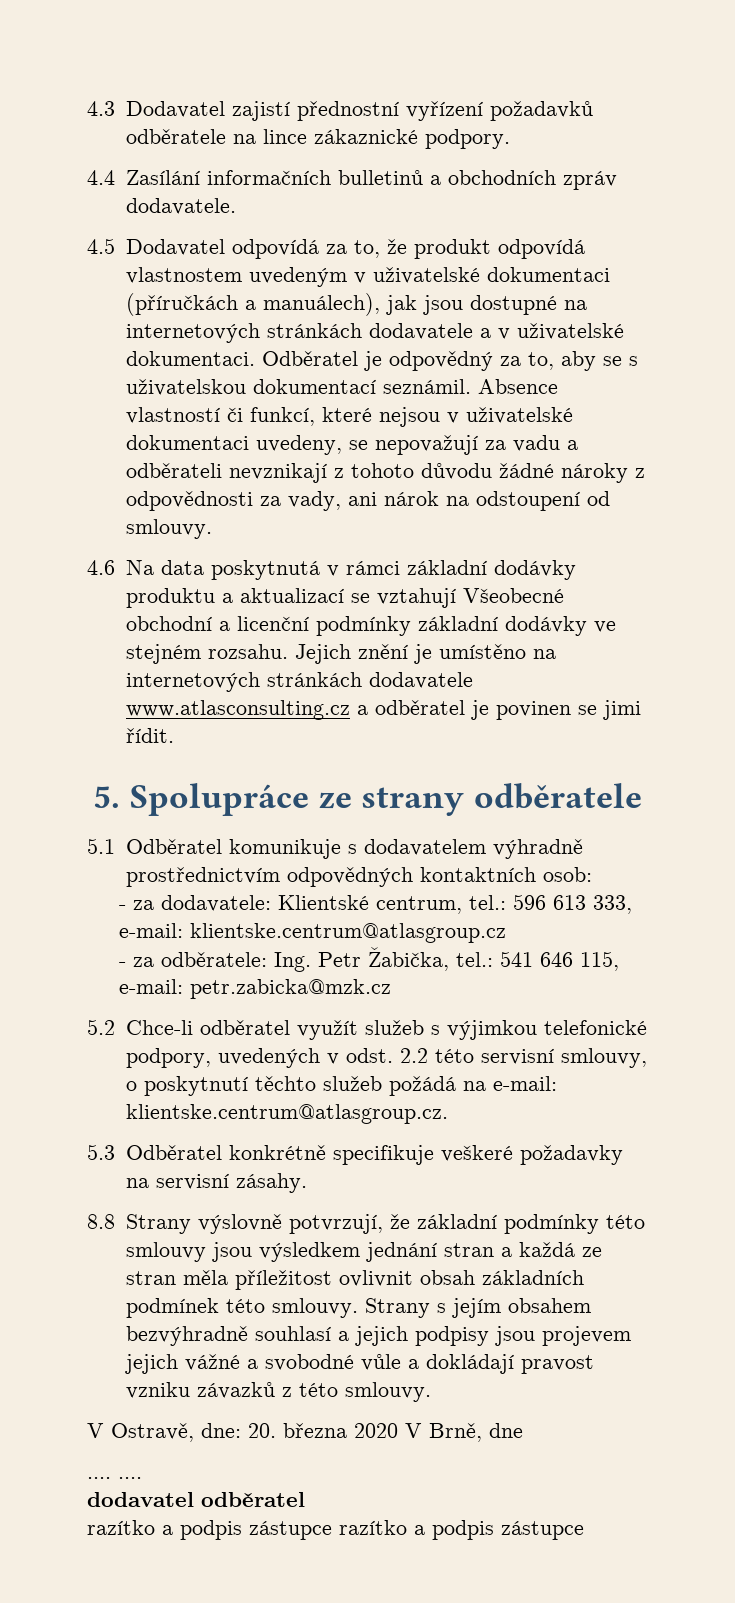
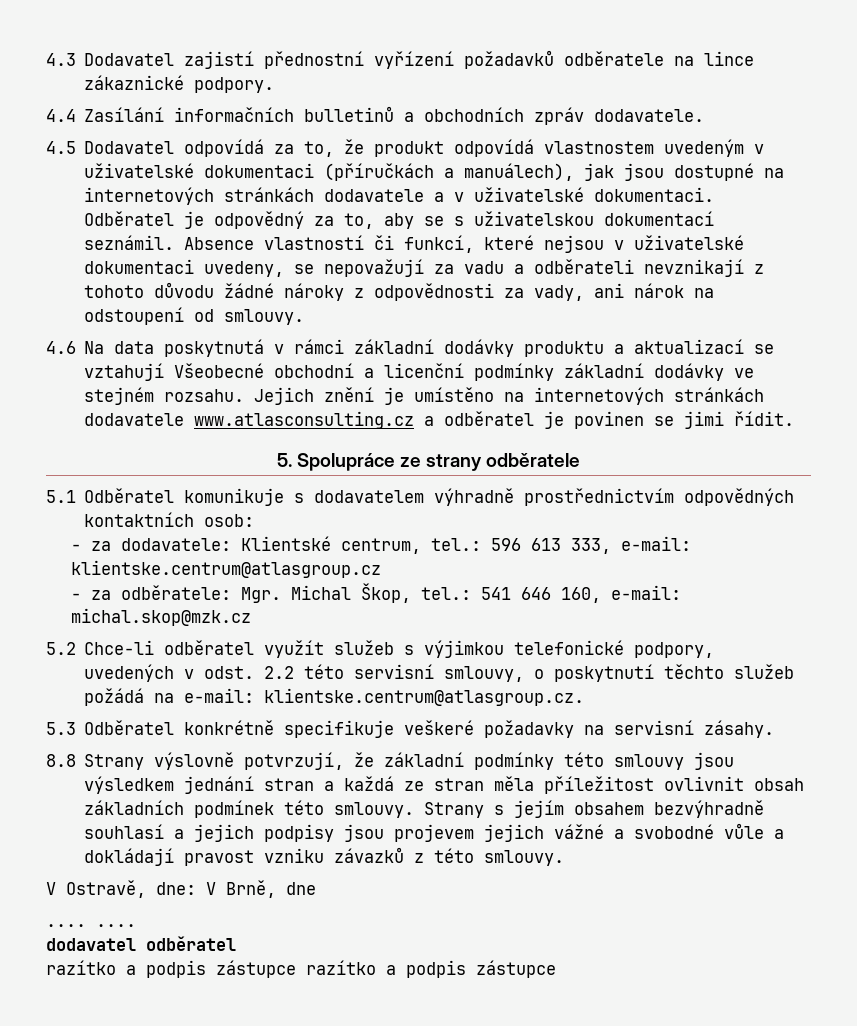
[273,947,619,972] [118,979,391,999] Ing. Petr Žabička, tel.: 541 646 115, e-mail: petr.zabicka@mzk.cz -> [241,583,682,603] [71,608,252,626] Mgr. Michal Škop, tel.: 541 646 160, e-mail: michal.skop@mzk.cz
[248,1423,398,1438] 20. března 2020 -> (196, 888) none

